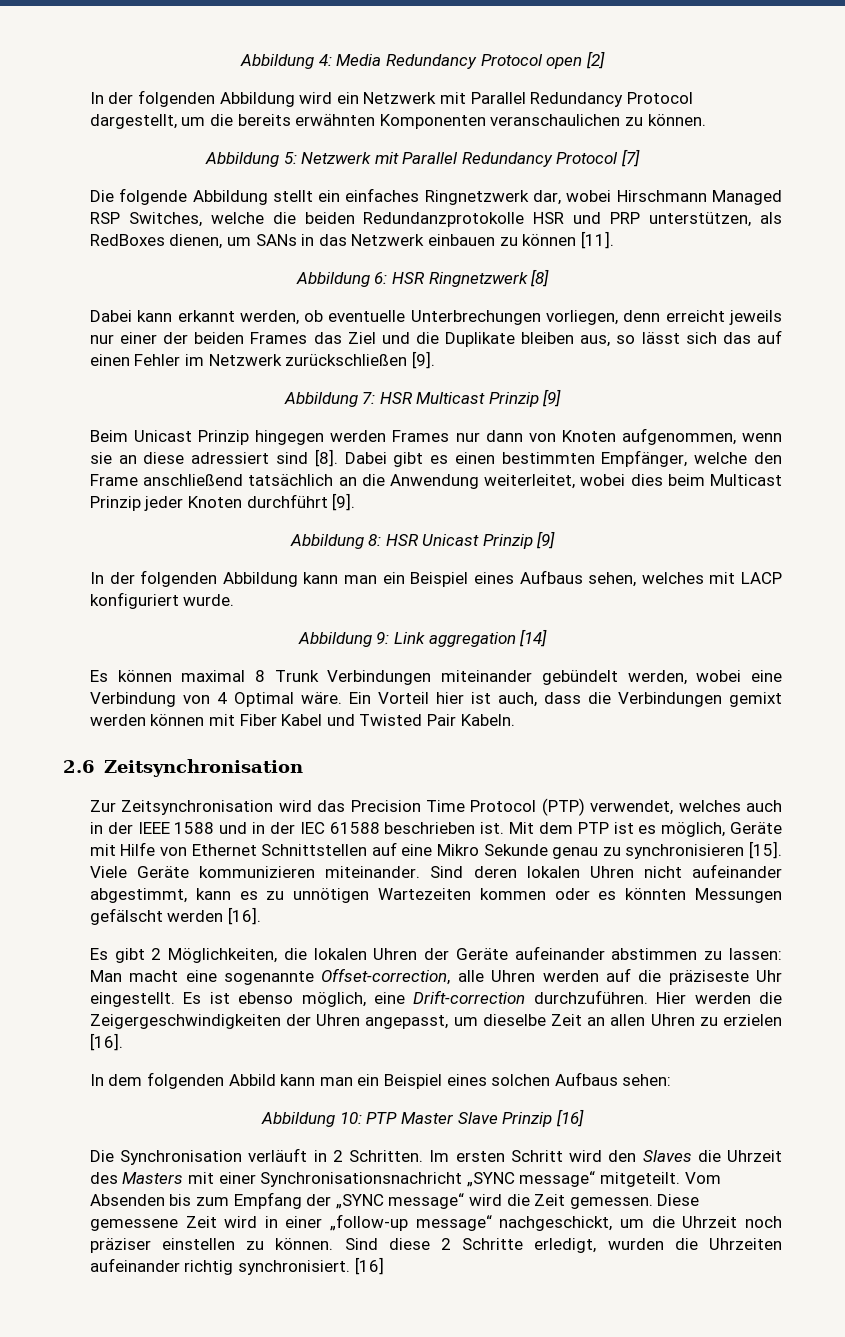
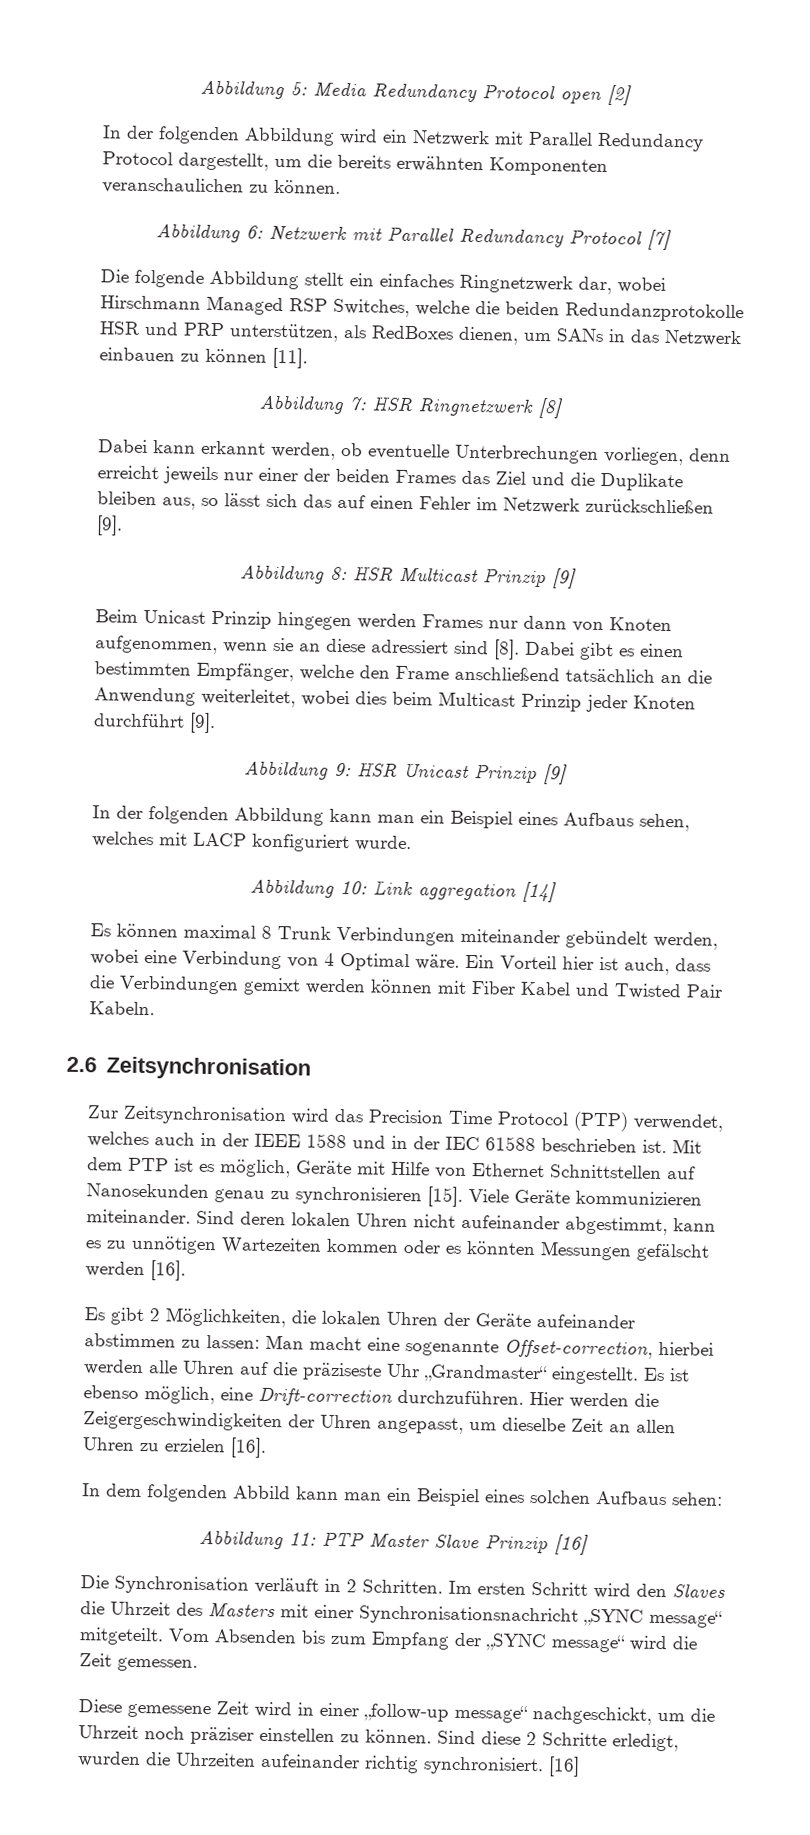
[240,54,332,69] Abbildung 4: -> [199,79,307,100] Abbildung 5:
[283,152,297,164] 5: -> [245,225,263,239] 6:
[374,272,388,284] 6: -> [348,397,366,411] 7:
[362,392,376,404] 7: -> [330,566,347,581] 8:
[368,534,382,546] 8: -> [333,762,351,777] 9:
[376,632,390,644] 9: -> [340,881,367,895] 10:
[401,844,548,856] eine Mikro Sekunde -> [85,1183,209,1199] Nanosekunden
(451, 976) none -> [657,1341,714,1356] [82,1359,144,1376] hierbei werden
[542,970,599,982] werden -> (235, 1367) none
(782, 976) none -> [423,1364,548,1384] „Grandmaster“
[339,1112,362,1124] 10: -> [288,1532,316,1546] 11:
(653, 1203) none -> (198, 1664) //

